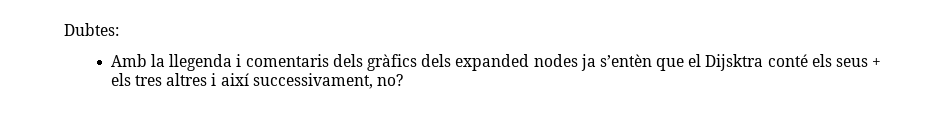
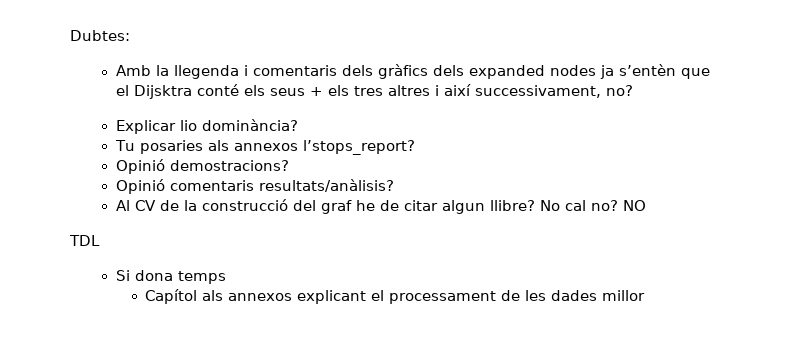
(403, 80) none -> [115,119,298,134] [114,140,415,155] [115,159,289,174] [115,179,394,194] [115,199,646,214] [69,235,100,246] [115,270,226,284] [145,289,646,304] // Explicar lio dominància? // Tu posaries als annexos l’stops_report? // Opinió demostracions? // Opinió comentaris resultats/anàlisis? // Al CV de la construcció del graf he de citar algun llibre? No cal no? NO // TDL // Si dona temps // Capítol als annexos explicant el processament de les dades millor

